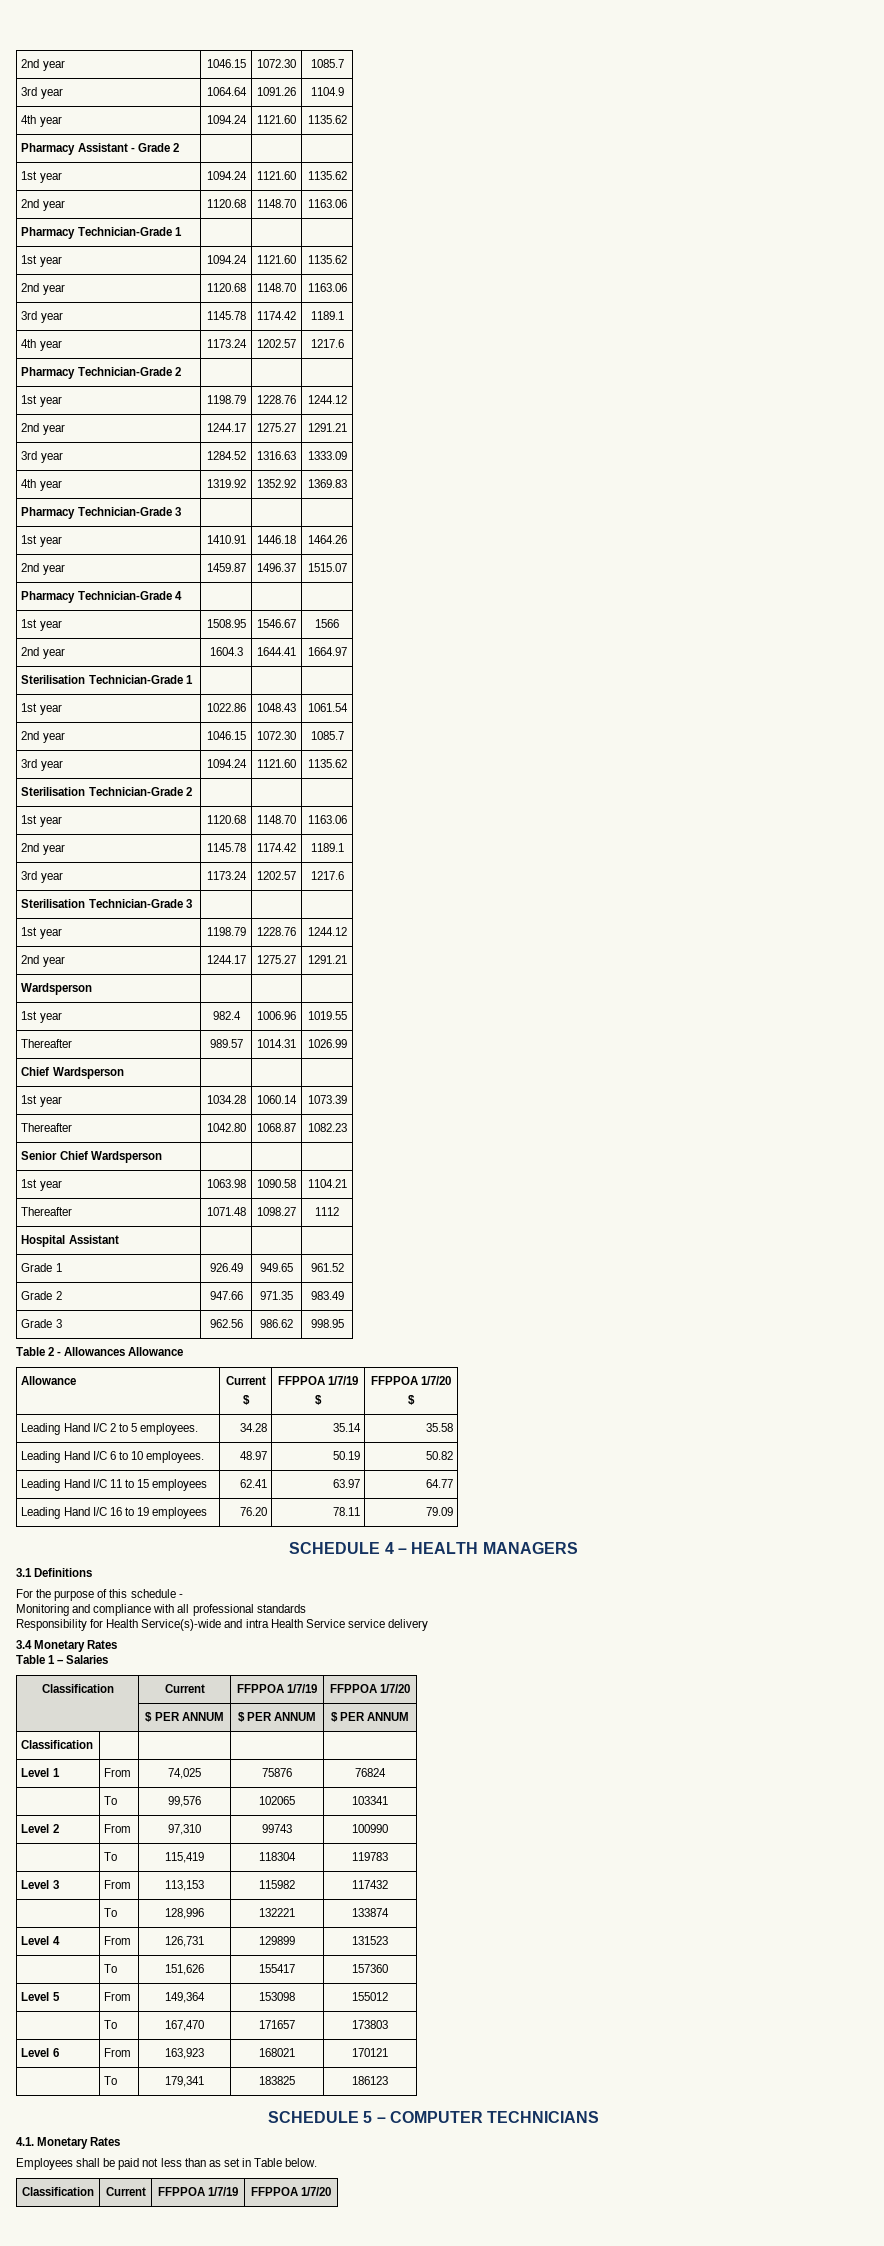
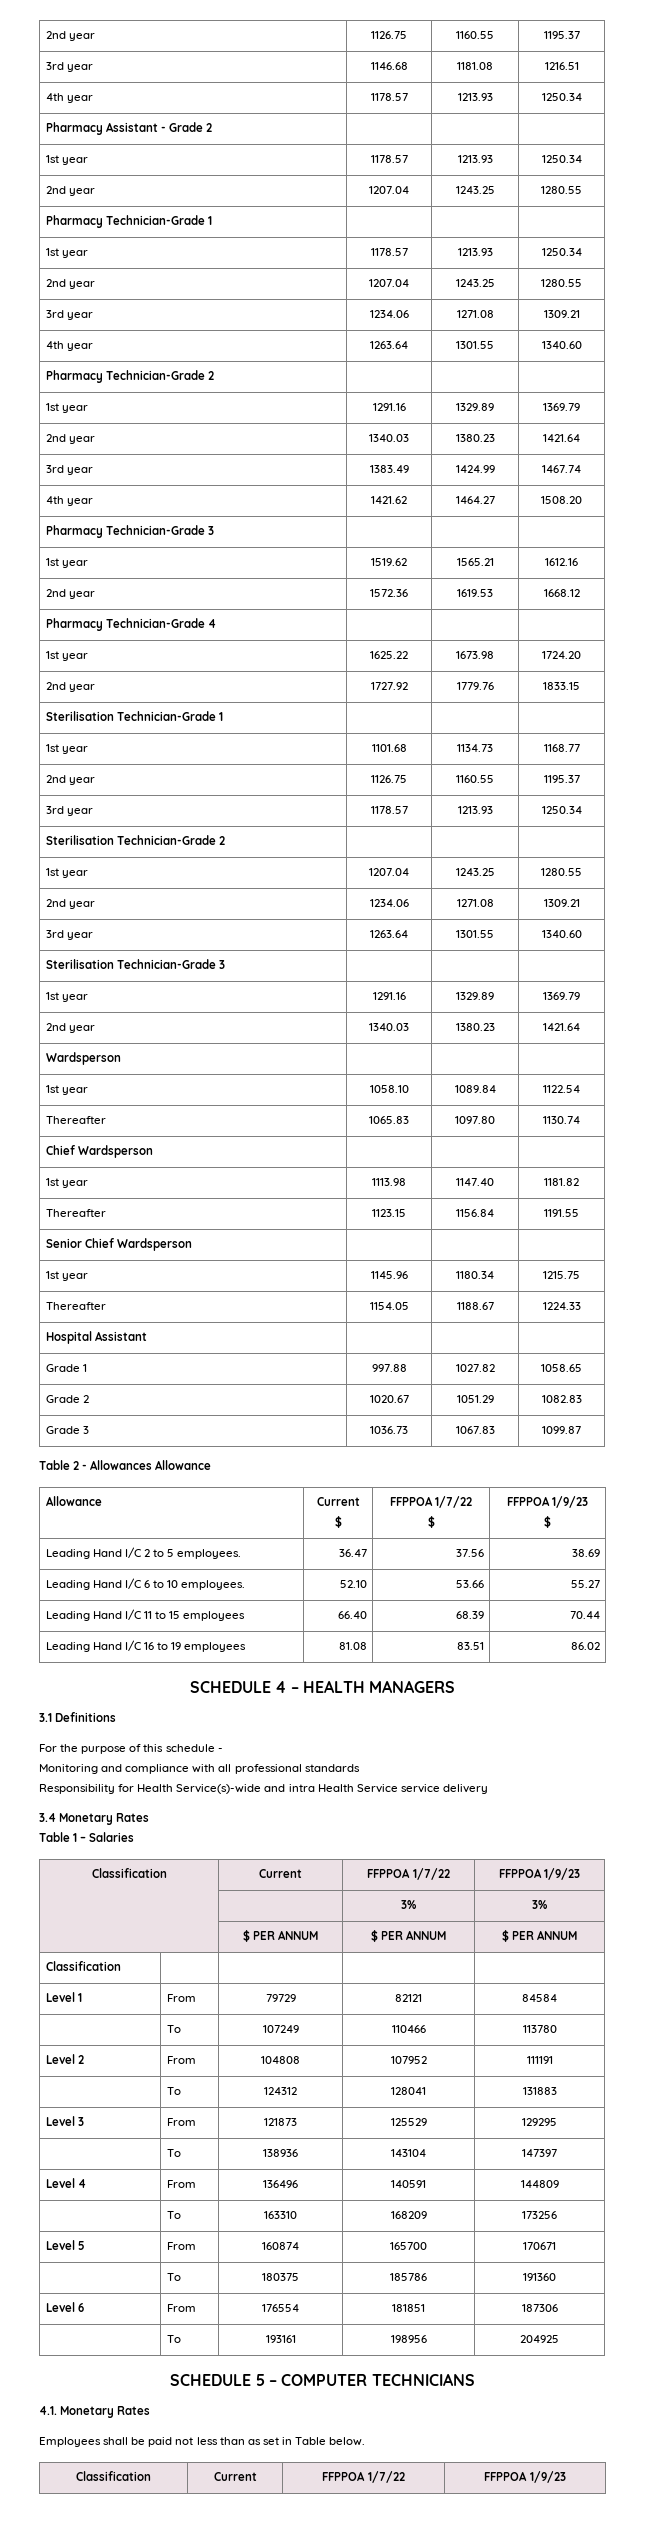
[21,59,65,71] [206,59,246,68] [257,59,296,68] [310,59,344,68] [21,87,63,99] [206,87,247,96] [257,87,296,96] [310,87,344,96] [21,115,62,127] [206,115,247,124] [257,115,296,124] [307,115,347,124] 2nd year | 1046.15 | 1072.30 | 1085.7 // 3rd year | 1064.64 | 1091.26 | 1104.9 // 4th year | 1094.24 | 1121.60 | 1135.62 -> [45,31,95,41] [371,31,407,39] [456,31,494,39] [543,31,580,39] [45,62,93,72] [370,62,408,70] [457,62,493,70] [544,62,579,70] [45,93,93,103] [370,93,408,101] [457,93,493,101] [541,93,582,101] 2nd year | 1126.75 | 1160.55 | 1195.37 // 3rd year | 1146.68 | 1181.08 | 1216.51 // 4th year | 1178.57 | 1213.93 | 1250.34
[206,171,247,180] [257,171,296,180] [307,171,347,180] [21,199,65,211] [206,199,246,208] [257,199,296,208] [307,199,347,208] 1094.24 | 1121.60 | 1135.62 // 2nd year | 1120.68 | 1148.70 | 1163.06 -> [370,155,408,163] [457,155,493,163] [541,155,582,163] [45,186,95,196] [369,186,409,194] [455,186,495,194] [541,186,582,194] 1178.57 | 1213.93 | 1250.34 // 2nd year | 1207.04 | 1243.25 | 1280.55
[206,255,247,264] [257,255,296,264] [307,255,347,264] [21,283,65,295] [206,283,246,292] [257,283,296,292] [307,283,347,292] [21,311,63,323] [206,311,246,320] [257,311,296,320] [310,311,344,320] [21,339,62,351] [206,339,247,348] [257,339,296,348] [310,339,344,348] 1094.24 | 1121.60 | 1135.62 // 2nd year | 1120.68 | 1148.70 | 1163.06 // 3rd year | 1145.78 | 1174.42 | 1189.1 // 4th year | 1173.24 | 1202.57 | 1217.6 -> [370,248,408,256] [457,248,493,256] [541,248,582,256] [45,279,95,289] [369,279,409,287] [455,279,495,287] [541,279,582,287] [45,310,93,320] [369,310,409,318] [456,310,494,318] [543,310,580,318] [45,341,93,351] [370,341,408,349] [456,341,494,349] [541,341,582,349] 1178.57 | 1213.93 | 1250.34 // 2nd year | 1207.04 | 1243.25 | 1280.55 // 3rd year | 1234.06 | 1271.08 | 1309.21 // 4th year | 1263.64 | 1301.55 | 1340.60
[206,395,246,404] [257,395,296,404] [307,395,347,404] [21,423,65,435] [206,423,246,432] [257,423,296,432] [307,423,347,432] [21,451,63,463] [206,451,246,460] [257,451,296,460] [307,451,347,460] [21,479,62,491] [206,479,246,488] [257,479,296,488] [307,479,347,488] 1198.79 | 1228.76 | 1244.12 // 2nd year | 1244.17 | 1275.27 | 1291.21 // 3rd year | 1284.52 | 1316.63 | 1333.09 // 4th year | 1319.92 | 1352.92 | 1369.83 -> [372,403,406,411] [456,403,494,411] [543,403,580,411] [45,434,95,444] [369,434,409,442] [455,434,495,442] [543,434,580,442] [45,465,93,475] [369,465,409,473] [455,465,495,473] [542,465,581,473] [45,496,93,506] [371,496,407,504] [455,496,495,504] [541,496,582,504] 1291.16 | 1329.89 | 1369.79 // 2nd year | 1340.03 | 1380.23 | 1421.64 // 3rd year | 1383.49 | 1424.99 | 1467.74 // 4th year | 1421.62 | 1464.27 | 1508.20
[206,535,246,544] [257,535,296,544] [307,535,347,544] [21,563,65,575] [206,563,246,572] [257,563,296,572] [307,563,347,572] 1410.91 | 1446.18 | 1464.26 // 2nd year | 1459.87 | 1496.37 | 1515.07 -> [371,558,407,566] [456,558,494,566] [545,558,578,566] [45,589,95,599] [370,589,408,597] [457,589,493,597] [543,589,580,597] 1519.62 | 1565.21 | 1612.16 // 2nd year | 1572.36 | 1619.53 | 1668.12
[206,619,246,628] [257,619,296,628] [315,619,339,628] [21,647,65,659] [209,647,243,656] [257,647,296,656] [307,647,347,656] 1508.95 | 1546.67 | 1566 // 2nd year | 1604.3 | 1644.41 | 1664.97 -> [370,651,408,659] [456,651,494,659] [542,651,581,659] [45,682,95,692] [370,682,408,690] [456,682,494,690] [543,682,580,690] 1625.22 | 1673.98 | 1724.20 // 2nd year | 1727.92 | 1779.76 | 1833.15
[206,703,246,712] [257,703,296,712] [307,703,348,712] [21,731,65,743] [206,731,246,740] [257,731,296,740] [310,731,344,740] [21,759,63,771] [206,759,247,768] [257,759,296,768] [307,759,347,768] 1022.86 | 1048.43 | 1061.54 // 2nd year | 1046.15 | 1072.30 | 1085.7 // 3rd year | 1094.24 | 1121.60 | 1135.62 -> [371,744,407,752] [457,744,493,752] [543,744,580,752] [45,775,95,785] [371,775,407,783] [456,775,494,783] [543,775,580,783] [45,806,93,816] [370,806,408,814] [457,806,493,814] [541,806,582,814] 1101.68 | 1134.73 | 1168.77 // 2nd year | 1126.75 | 1160.55 | 1195.37 // 3rd year | 1178.57 | 1213.93 | 1250.34
[206,815,246,824] [257,815,296,824] [307,815,347,824] [21,843,65,855] [206,843,246,852] [257,843,296,852] [310,843,344,852] [21,871,63,883] [206,871,247,880] [257,871,296,880] [310,871,344,880] 1120.68 | 1148.70 | 1163.06 // 2nd year | 1145.78 | 1174.42 | 1189.1 // 3rd year | 1173.24 | 1202.57 | 1217.6 -> [369,868,409,876] [455,868,495,876] [541,868,582,876] [45,899,95,909] [369,899,409,907] [456,899,494,907] [543,899,580,907] [45,930,93,940] [370,930,408,938] [456,930,494,938] [541,930,582,938] 1207.04 | 1243.25 | 1280.55 // 2nd year | 1234.06 | 1271.08 | 1309.21 // 3rd year | 1263.64 | 1301.55 | 1340.60
[206,927,246,936] [257,927,296,936] [307,927,347,936] [21,955,65,967] [206,955,246,964] [257,955,296,964] [307,955,347,964] [21,983,93,995] [21,1011,62,1023] [212,1011,241,1020] [257,1011,296,1020] [307,1011,347,1020] [21,1039,73,1048] [209,1039,243,1048] [257,1039,296,1048] [307,1039,347,1048] [21,1067,124,1079] [21,1095,62,1107] [206,1095,246,1104] [257,1095,297,1104] [307,1095,347,1104] [21,1123,73,1132] [206,1123,246,1132] [257,1123,296,1132] [307,1123,347,1132] 1198.79 | 1228.76 | 1244.12 // 2nd year | 1244.17 | 1275.27 | 1291.21 // Wardsperson | | | // 1st year | 982.4 | 1006.96 | 1019.55 // Thereafter | 989.57 | 1014.31 | 1026.99 // Chief Wardsperson | | | // 1st year | 1034.28 | 1060.14 | 1073.39 // Thereafter | 1042.80 | 1068.87 | 1082.23 -> [372,992,406,1000] [456,992,494,1000] [543,992,580,1000] [45,1023,95,1033] [369,1023,409,1031] [455,1023,495,1031] [543,1023,580,1031] [45,1052,121,1065] [45,1085,88,1095] [369,1085,409,1093] [454,1085,496,1093] [543,1085,580,1093] [45,1116,106,1124] [369,1116,409,1124] [455,1116,495,1124] [543,1116,580,1124] [45,1145,153,1158] [45,1178,88,1188] [372,1178,406,1186] [456,1178,494,1186] [544,1178,579,1186] [45,1209,106,1217] [372,1209,406,1217] [456,1209,494,1217] [544,1209,579,1217] 1291.16 | 1329.89 | 1369.79 // 2nd year | 1340.03 | 1380.23 | 1421.64 // Wardsperson | | | // 1st year | 1058.10 | 1089.84 | 1122.54 // Thereafter | 1065.83 | 1097.80 | 1130.74 // Chief Wardsperson | | | // 1st year | 1113.98 | 1147.40 | 1181.82 // Thereafter | 1123.15 | 1156.84 | 1191.55
[206,1179,246,1188] [257,1179,296,1188] [307,1179,347,1188] [21,1207,73,1216] [206,1207,246,1216] [257,1207,296,1216] [315,1207,339,1216] 1063.98 | 1090.58 | 1104.21 // Thereafter | 1071.48 | 1098.27 | 1112 -> [370,1271,408,1279] [456,1271,494,1279] [543,1271,580,1279] [45,1302,106,1310] [369,1302,409,1310] [456,1302,494,1310] [542,1302,581,1310] 1145.96 | 1180.34 | 1215.75 // Thereafter | 1154.05 | 1188.67 | 1224.33
[209,1263,243,1272] [260,1263,293,1272] [310,1263,344,1272] [21,1291,62,1300] [209,1291,243,1300] [260,1291,293,1300] [310,1291,344,1300] 926.49 | 949.65 | 961.52 // Grade 2 | 947.66 | 971.35 | 983.49 -> [371,1364,407,1372] [455,1364,495,1372] [541,1364,582,1372] [45,1395,89,1403] [369,1395,409,1403] [456,1395,494,1403] [541,1395,582,1403] 997.88 | 1027.82 | 1058.65 // Grade 2 | 1020.67 | 1051.29 | 1082.83
[209,1319,243,1328] [260,1319,293,1328] [310,1319,344,1328] 962.56 | 986.62 | 998.95 -> [370,1426,408,1434] [455,1426,495,1434] [542,1426,581,1434] 1036.73 | 1067.83 | 1099.87
[328,1376,359,1385] [315,1395,322,1405] [370,1376,452,1385] 1/7/19 // $ | FFPPOA 1/7/20 -> [435,1496,473,1508] [427,1516,435,1528] [506,1496,589,1508] 1/7/22 // $ | FFPPOA 1/9/23
[239,1423,267,1432] [332,1423,361,1432] [425,1423,453,1432] 34.28 | 35.14 | 35.58 -> [338,1549,367,1557] [455,1549,484,1557] [571,1549,600,1557] 36.47 | 37.56 | 38.69
[239,1451,267,1460] [332,1451,360,1460] [425,1451,453,1460] 48.97 | 50.19 | 50.82 -> [339,1580,367,1588] [455,1580,484,1588] [570,1580,600,1588] 52.10 | 53.66 | 55.27
[239,1479,267,1488] [332,1479,360,1488] [425,1479,453,1488] 62.41 | 63.97 | 64.77 -> [337,1611,367,1619] [455,1611,484,1619] [569,1611,600,1619] 66.40 | 68.39 | 70.44
[239,1507,267,1516] [332,1507,360,1516] [425,1507,453,1516] 76.20 | 78.11 | 79.09 -> [338,1642,367,1650] [456,1642,484,1650] [570,1642,600,1650] 81.08 | 83.51 | 86.02
[287,1684,318,1693] [329,1684,411,1693] 1/7/19 | FFPPOA 1/7/20 -> [412,1868,450,1880] [498,1868,581,1880] [401,1900,417,1909] [532,1900,548,1909] 1/7/22 | FFPPOA 1/9/23 // | | 3% | 3%
[168,1768,201,1779] [262,1768,292,1777] [355,1768,386,1777] [104,1796,118,1805] [168,1796,201,1807] [259,1796,295,1805] [352,1796,388,1805] [21,1824,59,1833] [104,1824,132,1833] [168,1824,201,1835] [262,1824,292,1833] [352,1824,388,1833] [104,1852,118,1861] [165,1852,204,1863] [259,1852,296,1861] [352,1852,388,1861] [21,1880,59,1889] [104,1880,132,1889] [165,1880,204,1891] [259,1880,295,1889] [352,1880,388,1889] [104,1908,118,1917] [165,1908,204,1919] [259,1908,295,1917] [352,1908,389,1917] [21,1936,60,1945] [104,1936,132,1945] [165,1936,204,1947] [259,1936,295,1945] [352,1936,388,1945] [104,1964,118,1973] [165,1964,204,1975] [259,1964,295,1973] [352,1964,388,1973] [21,1992,60,2001] [104,1992,132,2001] [165,1992,205,2003] [259,1992,295,2001] [352,1992,388,2001] [104,2020,118,2029] [165,2020,204,2031] [259,2020,295,2029] [352,2020,388,2029] [21,2048,59,2057] [104,2048,132,2057] [165,2048,204,2059] [259,2048,295,2057] [352,2048,388,2057] [104,2076,118,2085] [165,2076,204,2087] [259,2076,295,2085] [352,2076,388,2085] 74,025 | 75876 | 76824 // | To | 99,576 | 102065 | 103341 // Level 2 | From | 97,310 | 99743 | 100990 // | To | 115,419 | 118304 | 119783 // Level 3 | From | 113,153 | 115982 | 117432 // | To | 128,996 | 132221 | 133874 // Level 4 | From | 126,731 | 129899 | 131523 // | To | 151,626 | 155417 | 157360 // Level 5 | From | 149,364 | 153098 | 155012 // | To | 167,470 | 171657 | 173803 // Level 6 | From | 163,923 | 168021 | 170121 // | To | 179,341 | 183825 | 186123 -> [265,1994,296,2002] [395,1994,422,2002] [522,1994,557,2002] [166,2025,181,2033] [262,2025,299,2033] [391,2025,426,2033] [522,2025,557,2033] [45,2054,84,2064] [166,2056,196,2064] [261,2056,300,2064] [390,2056,427,2064] [526,2056,553,2064] [166,2087,181,2095] [264,2087,297,2095] [391,2087,426,2095] [522,2087,557,2095] [45,2116,84,2126] [166,2118,196,2126] [264,2118,297,2126] [390,2118,427,2126] [522,2118,557,2126] [166,2149,181,2157] [263,2149,298,2157] [391,2149,426,2157] [522,2149,557,2157] [45,2178,86,2188] [166,2180,196,2188] [263,2180,298,2188] [391,2180,426,2188] [520,2180,559,2188] [166,2211,181,2219] [264,2211,297,2219] [390,2211,427,2219] [522,2211,557,2219] [45,2240,85,2250] [166,2242,196,2250] [262,2242,299,2250] [390,2242,427,2250] [523,2242,556,2250] [166,2273,181,2281] [262,2273,299,2281] [390,2273,427,2281] [523,2273,556,2281] [45,2302,84,2312] [166,2304,196,2312] [262,2304,299,2312] [392,2304,425,2312] [521,2304,558,2312] [166,2335,181,2343] [265,2335,296,2343] [390,2335,427,2343] [520,2335,559,2343] 79729 | 82121 | 84584 // | To | 107249 | 110466 | 113780 // Level 2 | From | 104808 | 107952 | 111191 // | To | 124312 | 128041 | 131883 // Level 3 | From | 121873 | 125529 | 129295 // | To | 138936 | 143104 | 147397 // Level 4 | From | 136496 | 140591 | 144809 // | To | 163310 | 168209 | 173256 // Level 5 | From | 160874 | 165700 | 170671 // | To | 180375 | 185786 | 191360 // Level 6 | From | 176554 | 181851 | 187306 // | To | 193161 | 198956 | 204925
[208,2187,239,2196] [250,2187,332,2196] 1/7/19 | FFPPOA 1/7/20 -> [367,2471,405,2483] [484,2471,566,2483] 1/7/22 | FFPPOA 1/9/23

